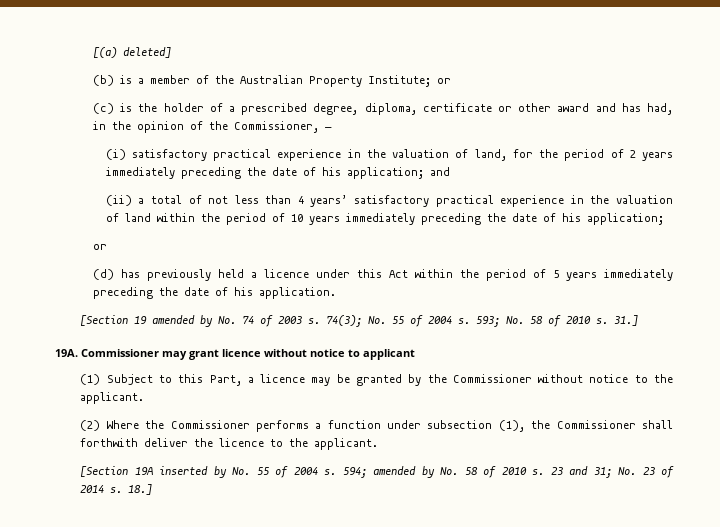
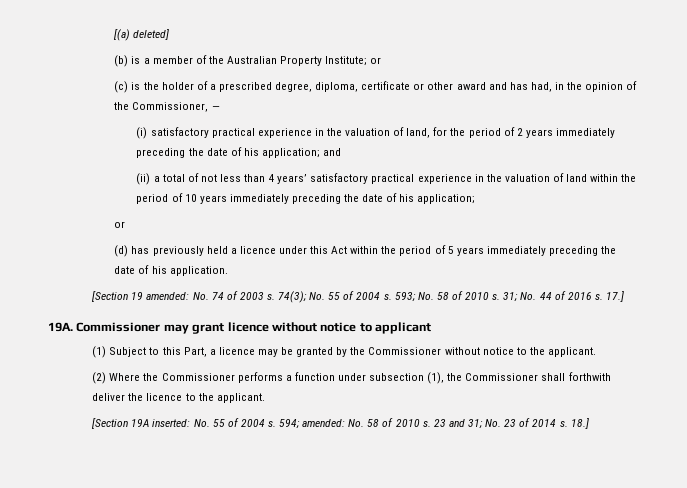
[152,315,214,327] amended by -> [146,292,190,300] amended:
[614,315,639,326] 31.] -> [503,291,624,302] 31; No. 44 of 2016 s. 17.]
[159,466,227,478] inserted by -> [152,419,191,427] inserted:
[373,466,435,478] amended by -> [302,419,346,427] amended:

